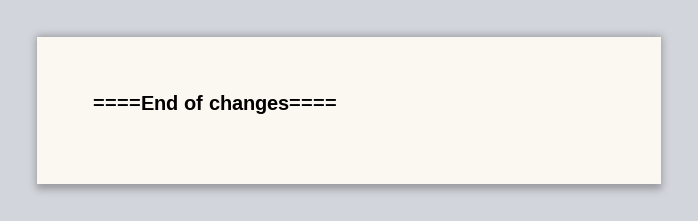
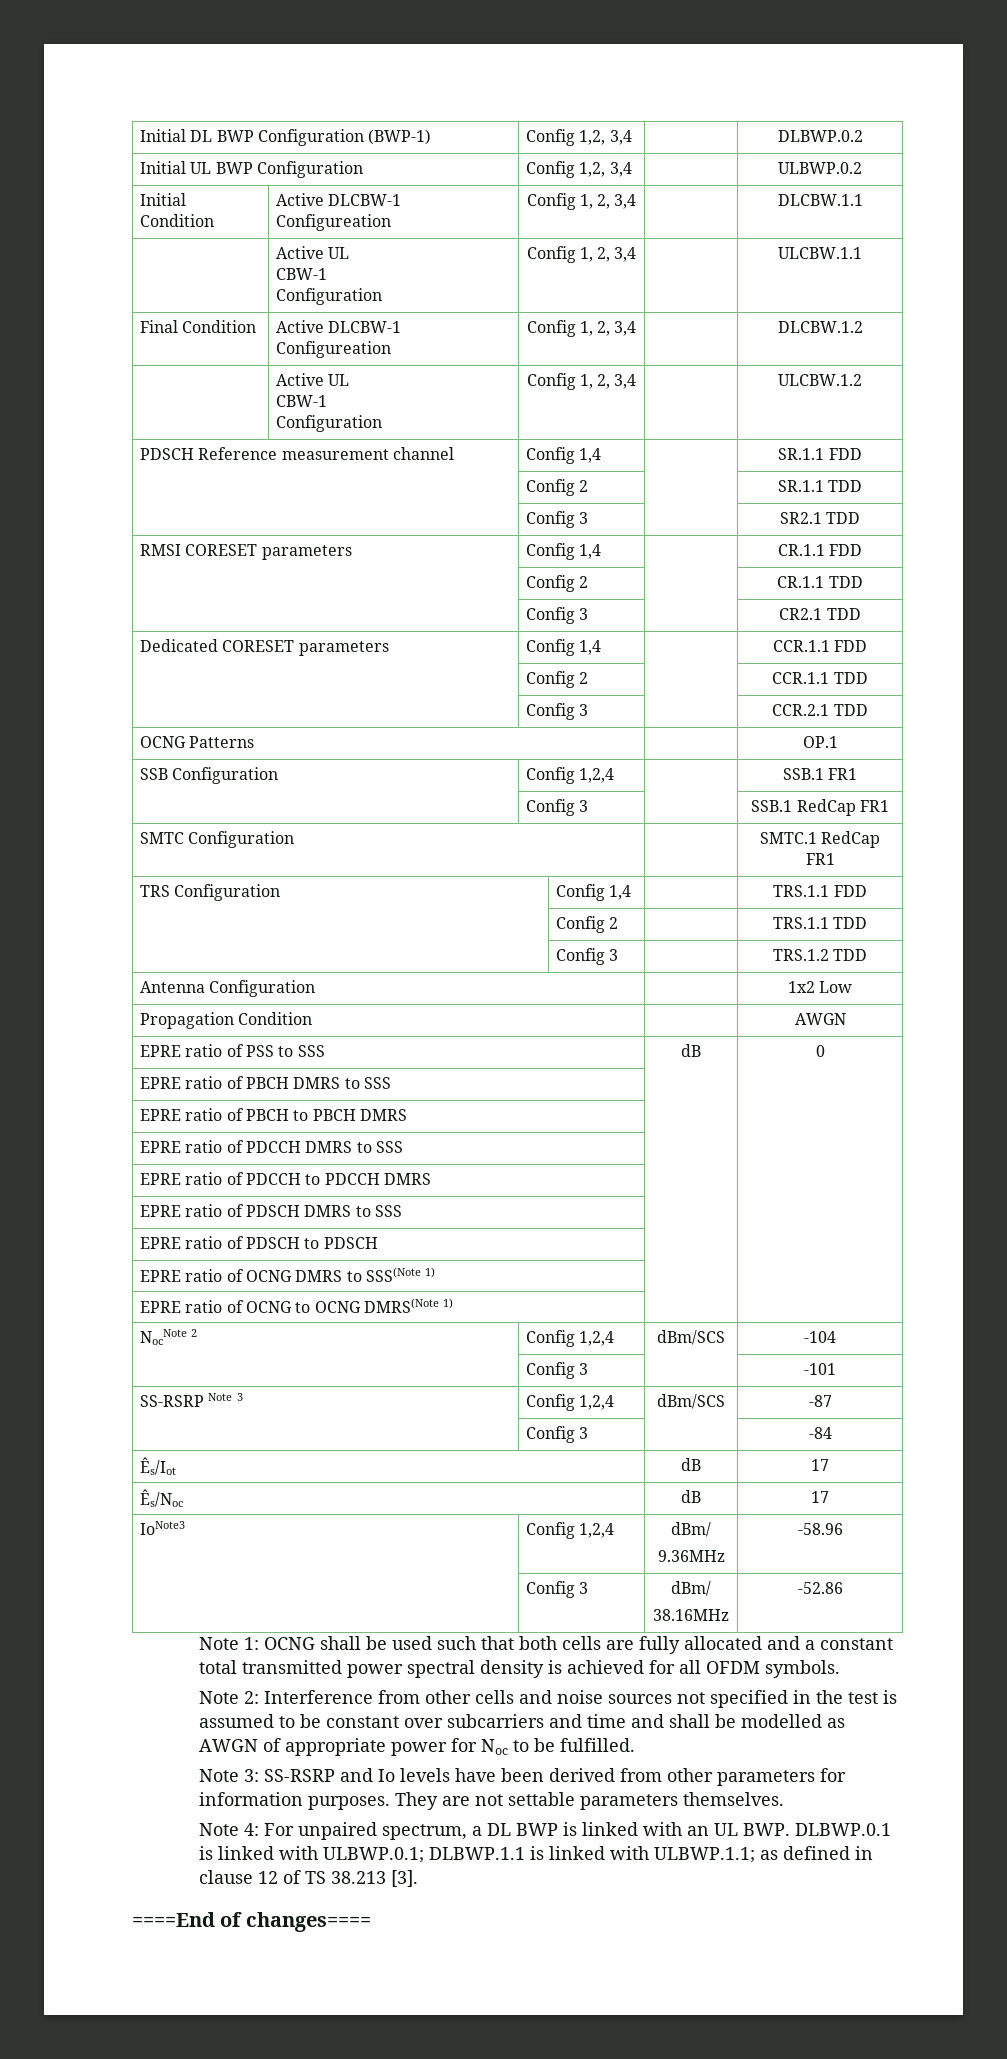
(93, 102) none -> [140,129,432,146] [526,129,632,146] [777,130,863,142] [140,161,364,178] [526,161,632,178] [778,162,862,174] [140,193,187,206] [140,214,215,227] [276,193,402,206] [276,214,392,231] [526,193,637,210] [777,194,863,206] [276,246,350,259] [276,268,328,280] [276,288,383,305] [526,246,637,263] [778,247,862,259] [140,320,257,333] [276,320,402,333] [276,341,392,358] [526,320,637,337] [777,321,863,333] [276,373,350,386] [276,395,328,407] [276,415,383,432] [526,373,637,390] [778,374,862,386] [140,447,455,460] [526,447,602,464] [778,448,862,460] [526,479,589,496] [777,480,863,492] [526,511,589,528] [779,512,861,524] [140,544,352,560] [526,543,602,560] [777,544,863,556] [526,575,589,592] [777,576,863,588] [526,607,589,624] [779,608,861,620] [140,639,389,656] [526,639,602,656] [772,640,868,652] [526,671,589,688] [772,672,868,684] [526,703,589,720] [772,704,868,716] [140,736,255,748] [802,736,838,748] [140,767,279,784] [526,767,615,784] [782,768,858,780] [526,799,589,816] [751,799,889,816] [140,831,295,848] [759,831,881,848] [805,853,835,865] [140,884,281,901] [556,884,632,901] [773,885,867,897] [556,916,619,933] [772,917,868,929] [556,948,619,965] [772,949,868,961] [140,980,316,997] [787,981,853,993] [140,1012,313,1029] [794,1013,846,1025] [140,1044,325,1057] [681,1044,701,1057] [815,1045,825,1057] [140,1076,392,1089] [140,1108,408,1121] [140,1140,404,1153] [140,1172,432,1185] [140,1204,403,1217] [140,1236,378,1249] [140,1267,436,1282] [140,1298,454,1313] [140,1329,198,1345] [526,1330,615,1347] [657,1330,725,1345] [804,1331,836,1343] [526,1362,589,1379] [804,1363,836,1375] [140,1393,243,1407] [526,1394,615,1411] [657,1394,725,1409] [808,1395,832,1407] [526,1426,589,1443] [808,1427,832,1439] [140,1457,177,1475] [681,1458,701,1471] [811,1459,829,1471] [140,1489,184,1507] [681,1490,701,1503] [811,1491,829,1503] [140,1521,186,1535] [526,1522,615,1539] [671,1522,711,1537] [657,1550,725,1562] [797,1523,843,1535] [526,1581,589,1598] [671,1581,711,1596] [653,1609,729,1621] [797,1582,843,1594] [199,1636,894,1654] [199,1660,841,1678] [199,1690,898,1708] [199,1714,846,1728] [199,1738,636,1756] [199,1768,847,1786] [199,1792,785,1810] [199,1822,892,1840] [199,1846,874,1863] [199,1870,419,1887] Initial DL BWP Configuration (BWP-1) | Config 1,2, 3,4 | | DLBWP.0.2 // Initial UL BWP Configuration | Config 1,2, 3,4 | | ULBWP.0.2 // Initial Condition | Active DLCBW-1 Configureation | Config 1, 2, 3,4 | | DLCBW.1.1 // | Active UL // CBW-1 // Configuration | Config 1, 2, 3,4 | | ULCBW.1.1 // Final Condition | Active DLCBW-1 Configureation | Config 1, 2, 3,4 | | DLCBW.1.2 // | Active UL // CBW-1 // Configuration | Config 1, 2, 3,4 | | ULCBW.1.2 // PDSCH Reference measurement channel | Config 1,4 | | SR.1.1 FDD // | Config 2 | | SR.1.1 TDD // | Config 3 | | SR2.1 TDD // RMSI CORESET parameters | Config 1,4 | | CR.1.1 FDD // | Config 2 | | CR.1.1 TDD // | Config 3 | | CR2.1 TDD // Dedicated CORESET parameters | Config 1,4 | | CCR.1.1 FDD // | Config 2 | | CCR.1.1 TDD // | Config 3 | | CCR.2.1 TDD // OCNG Patterns | | OP.1 // SSB Configuration | Config 1,2,4 | | SSB.1 FR1 // | Config 3 | | SSB.1 RedCap FR1 // SMTC Configuration | | SMTC.1 RedCap FR1 // TRS Configuration | Config 1,4 | | TRS.1.1 FDD // | Config 2 | | TRS.1.1 TDD // | Config 3 | | TRS.1.2 TDD // Antenna Configuration | | 1x2 Low // Propagation Condition | | AWGN // EPRE ratio of PSS to SSS | dB | 0 // EPRE ratio of PBCH DMRS to SSS | | // EPRE ratio of PBCH to PBCH DMRS | | // EPRE ratio of PDCCH DMRS to SSS | | // EPRE ratio of PDCCH to PDCCH DMRS | | // EPRE ratio of PDSCH DMRS to SSS | | // EPRE ratio of PDSCH to PDSCH | | // EPRE ratio of OCNG DMRS to SSS(Note 1) | | // EPRE ratio of OCNG to OCNG DMRS(Note 1) | | // NocNote 2 | Config 1,2,4 | dBm/SCS | -104 // | Config 3 | | -101 // SS-RSRP Note 3 | Config 1,2,4 | dBm/SCS | -87 // | Config 3 | | -84 // Ês/Iot | dB | 17 // Ês/Noc | dB | 17 // IoNote3 | Config 1,2,4 | dBm/ // 9.36MHz | -58.96 // | Config 3 | dBm/ // 38.16MHz | -52.86 // Note 1: OCNG shall be used such that both cells are fully allocated and a constant total transmitted power spectral density is achieved for all OFDM symbols. // Note 2: Interference from other cells and noise sources not specified in the test is assumed to be constant over subcarriers and time and shall be modelled as AWGN of appropriate power for Noc to be fulfilled. // Note 3: SS-RSRP and Io levels have been derived from other parameters for information purposes. They are not settable parameters themselves. // Note 4: For unpaired spectrum, a DL BWP is linked with an UL BWP. DLBWP.0.1 is linked with ULBWP.0.1; DLBWP.1.1 is linked with ULBWP.1.1; as defined in clause 12 of TS 38.213 [3]. //

